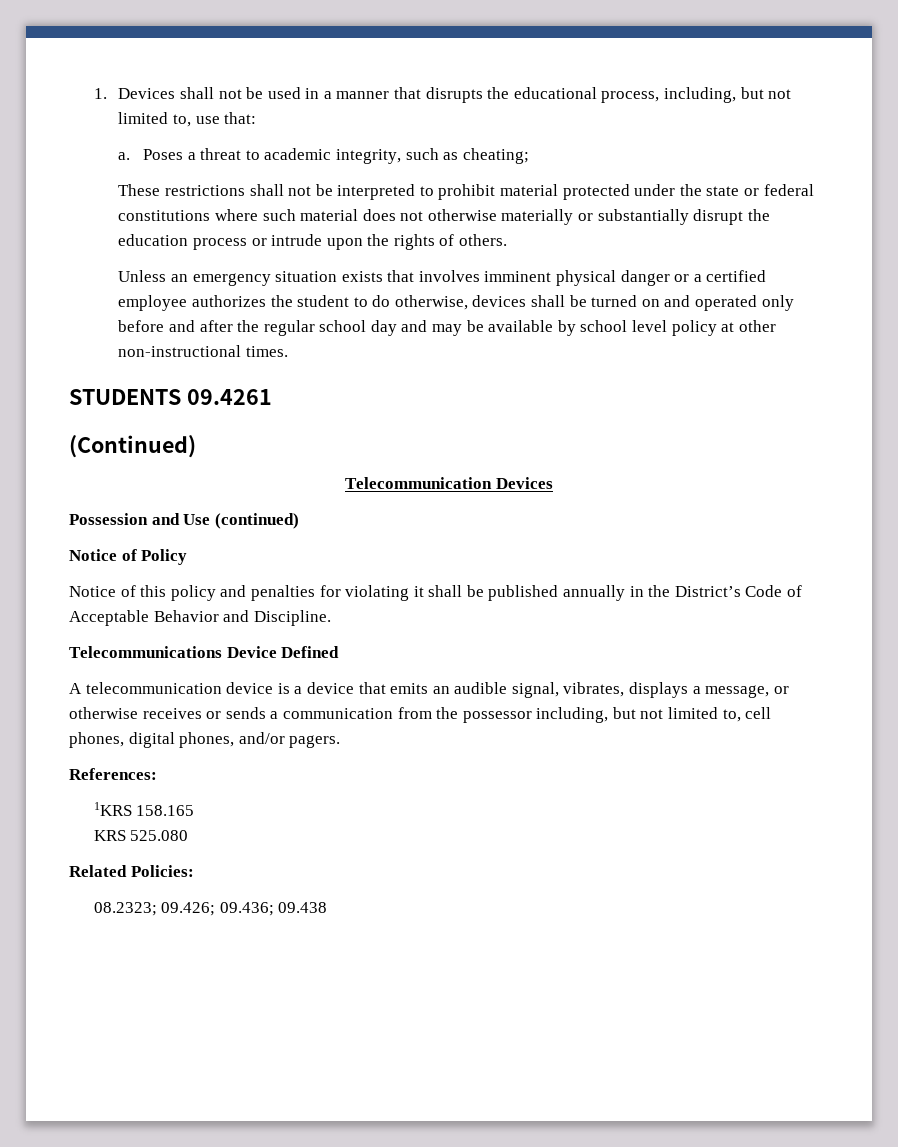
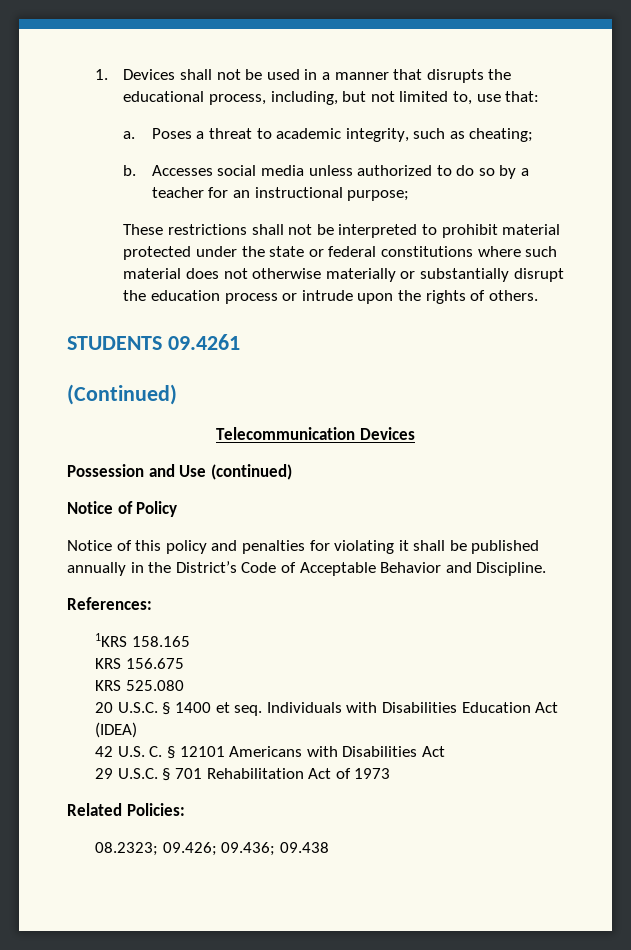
(529, 156) none -> [123,165,530,179] [151,187,410,201] // b. Accesses social media unless authorized to do so by a teacher for an instructional purpose;
[118,270,767,286] [118,295,794,311] [118,320,776,336] [118,345,288,357] // Unless an emergency situation exists that involves imminent physical danger or a certified employee authorizes the student to do otherwise, devices shall be turned on and operated only before and after the regular school day and may be available by school level policy at other non-instructional times. -> (538, 295) none
[69,646,340,658] [69,682,789,698] [69,707,772,723] [69,732,341,748] // Telecommunications Device Defined // A telecommunication device is a device that emits an audible signal, vibrates, displays a message, or otherwise receives or sends a communication from the possessor including, but not limited to, cell phones, digital phones, and/or pagers. -> (547, 569) none
(195, 810) none -> [95,658,184,669] // KRS 156.675
(189, 835) none -> [95,702,559,716] [95,722,138,738] [95,746,445,759] [95,768,391,781] // 20 U.S.C. § 1400 et seq. Individuals with Disabilities Education Act (IDEA) // 42 U.S. C. § 12101 Americans with Disabilities Act // 29 U.S.C. § 701 Rehabilitation Act of 1973

